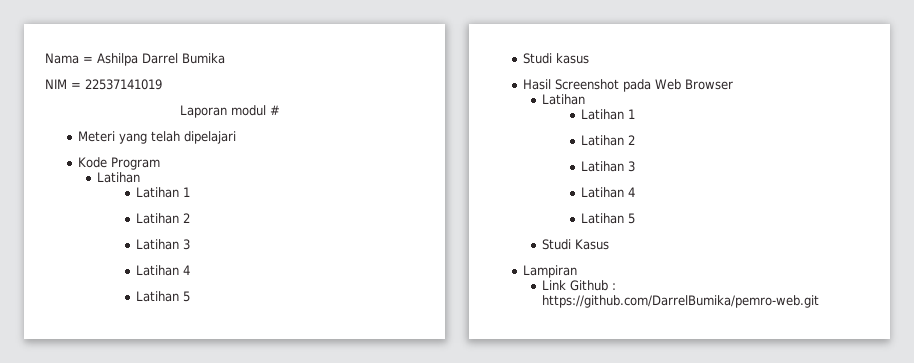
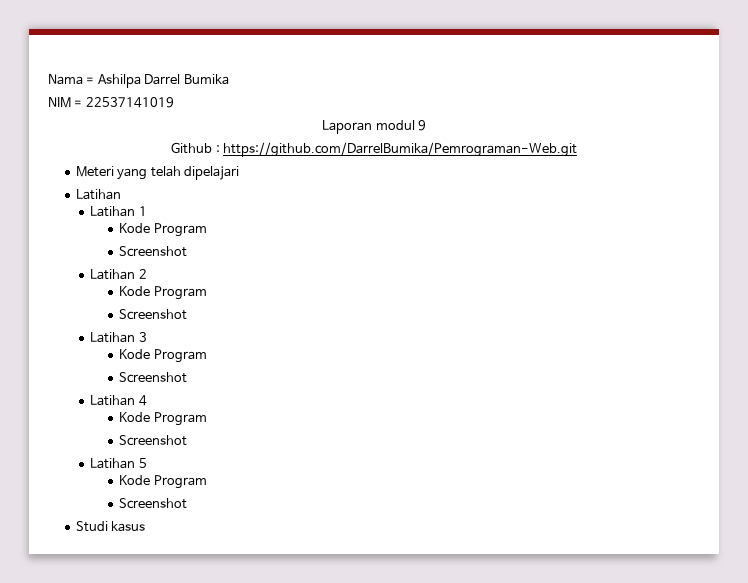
[270,105,280,115] # -> [417,120,426,131] [171,142,577,157] 9 // Github : https://github.com/DarrelBumika/Pemrograman-Web.git
[78,157,161,170] [97,172,141,183] [136,187,191,198] [136,213,191,224] [136,239,191,250] [136,265,191,276] [136,291,191,302] // Kode Program // Latihan // Latihan 1 // Latihan 2 // Latihan 3 // Latihan 4 // Latihan 5 -> [76,189,122,200] [90,206,147,217] [119,223,207,237] [119,246,188,257] [90,269,147,280] [119,286,207,300] [119,309,188,320] [90,332,147,343] [119,349,207,363] [119,372,188,383] [90,395,147,406] [119,412,207,426] [119,435,188,446] [90,458,147,469] [119,475,207,489] [119,498,188,509] // Latihan // Latihan 1 // Kode Program // Screenshot // Latihan 2 // Kode Program // Screenshot // Latihan 3 // Kode Program // Screenshot // Latihan 4 // Kode Program // Screenshot // Latihan 5 // Kode Program // Screenshot
[523,79,734,92] [542,94,586,105] [581,109,636,120] [581,135,636,146] [581,161,636,172] [581,187,636,198] [581,213,636,224] [542,239,610,250] [523,265,578,278] [542,280,617,291] [542,295,820,308] // Hasil Screenshot pada Web Browser // Latihan // Latihan 1 // Latihan 2 // Latihan 3 // Latihan 4 // Latihan 5 // Studi Kasus // Lampiran // Link Github : https://github.com/DarrelBumika/pemro-web.git -> (146, 526) none

